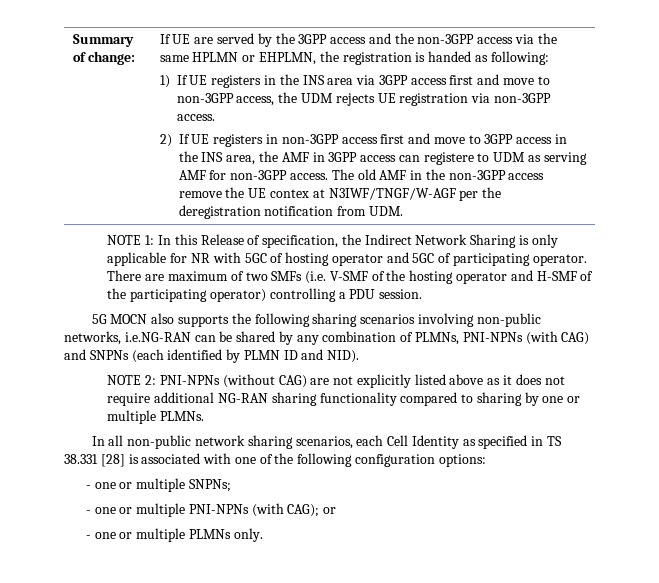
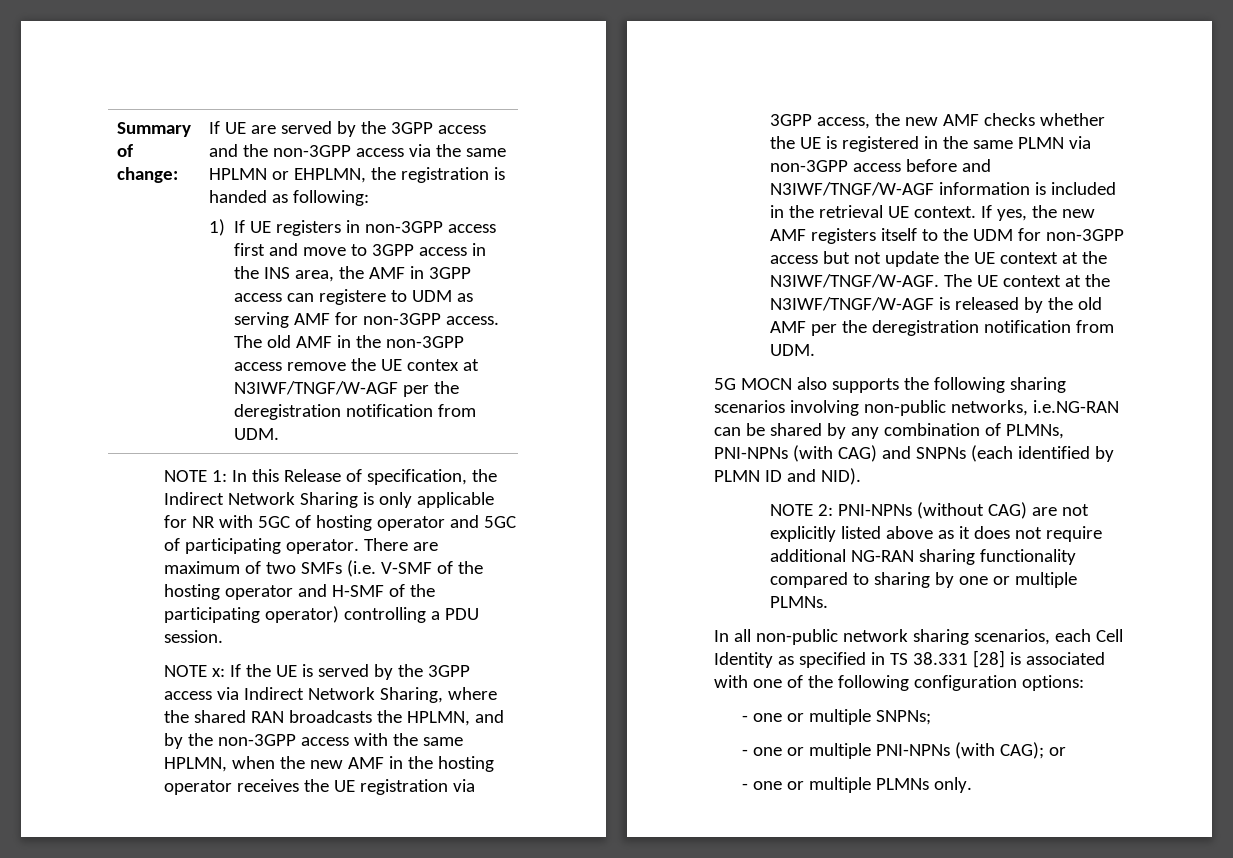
[279,74,550,85] [176,92,551,106] [176,114,215,121] [159,134,278,147] the INS area via 3GPP access first and move to non-3GPP access, the UDM rejects UE registration via non-3GPP access. // 2) If UE registers in -> (360, 226) none
(423, 294) none -> [164,664,471,680] [164,687,498,703] [164,710,505,726] [164,733,464,749] [164,756,495,772] [164,779,476,795] [770,113,1106,129] [770,136,1092,152] [770,159,992,172] [770,182,1117,196] [770,205,1096,221] [770,228,1125,244] [770,251,1108,267] [770,274,1111,288] [770,297,1103,313] [770,320,1115,336] [770,344,816,356] // NOTE x: If the UE is served by the 3GPP access via Indirect Network Sharing, where the shared RAN broadcasts the HPLMN, and by the non-3GPP access with the same HPLMN, when the new AMF in the hosting operator receives the UE registration via 3GPP access, the new AMF checks whether the UE is registered in the same PLMN via non-3GPP access before and N3IWF/TNGF/W-AGF information is included in the retrieval UE context. If yes, the new AMF registers itself to the UDM for non-3GPP access but not update the UE context at the N3IWF/TNGF/W-AGF. The UE context at the N3IWF/TNGF/W-AGF is released by the old AMF per the deregistration notification from UDM.

